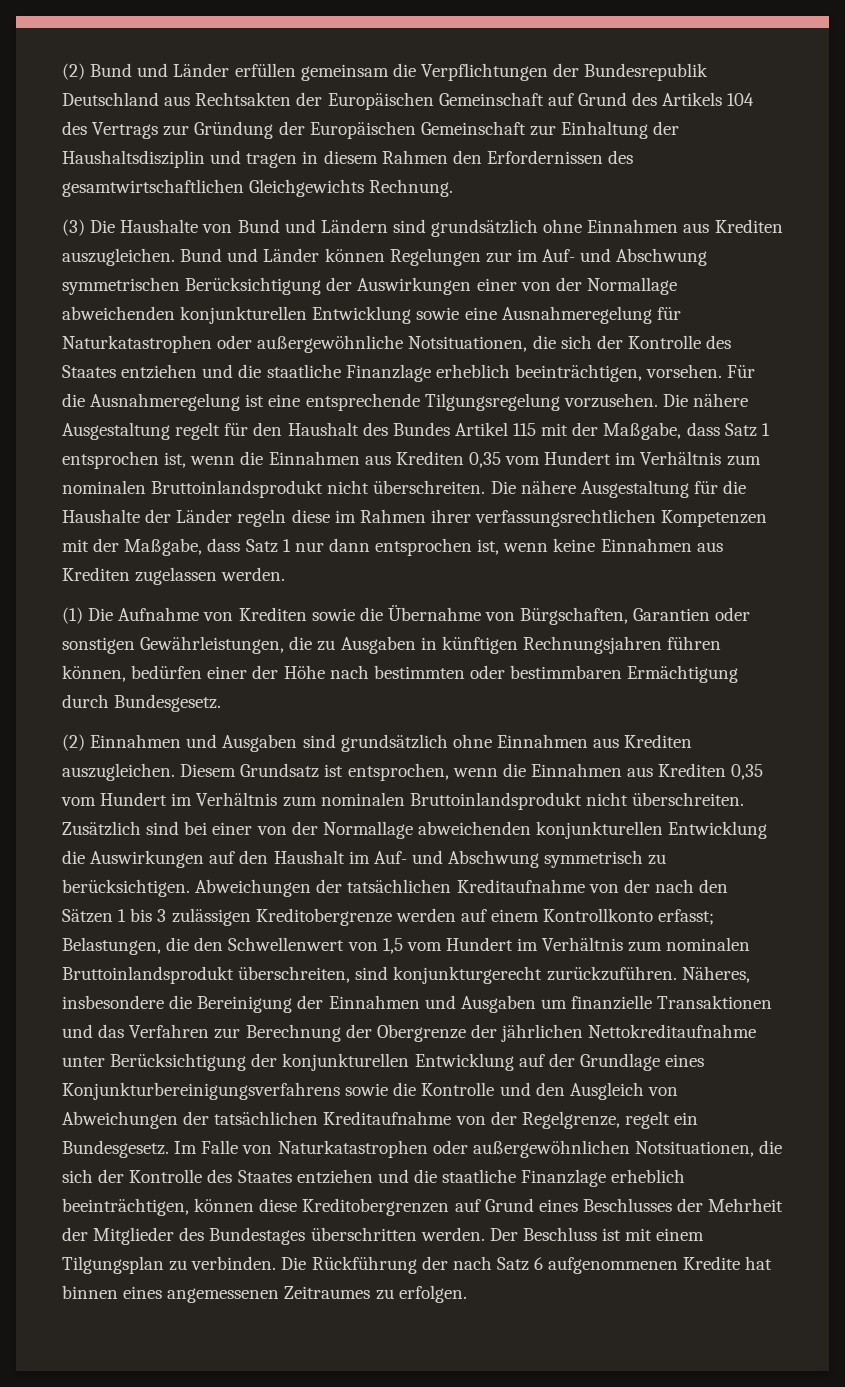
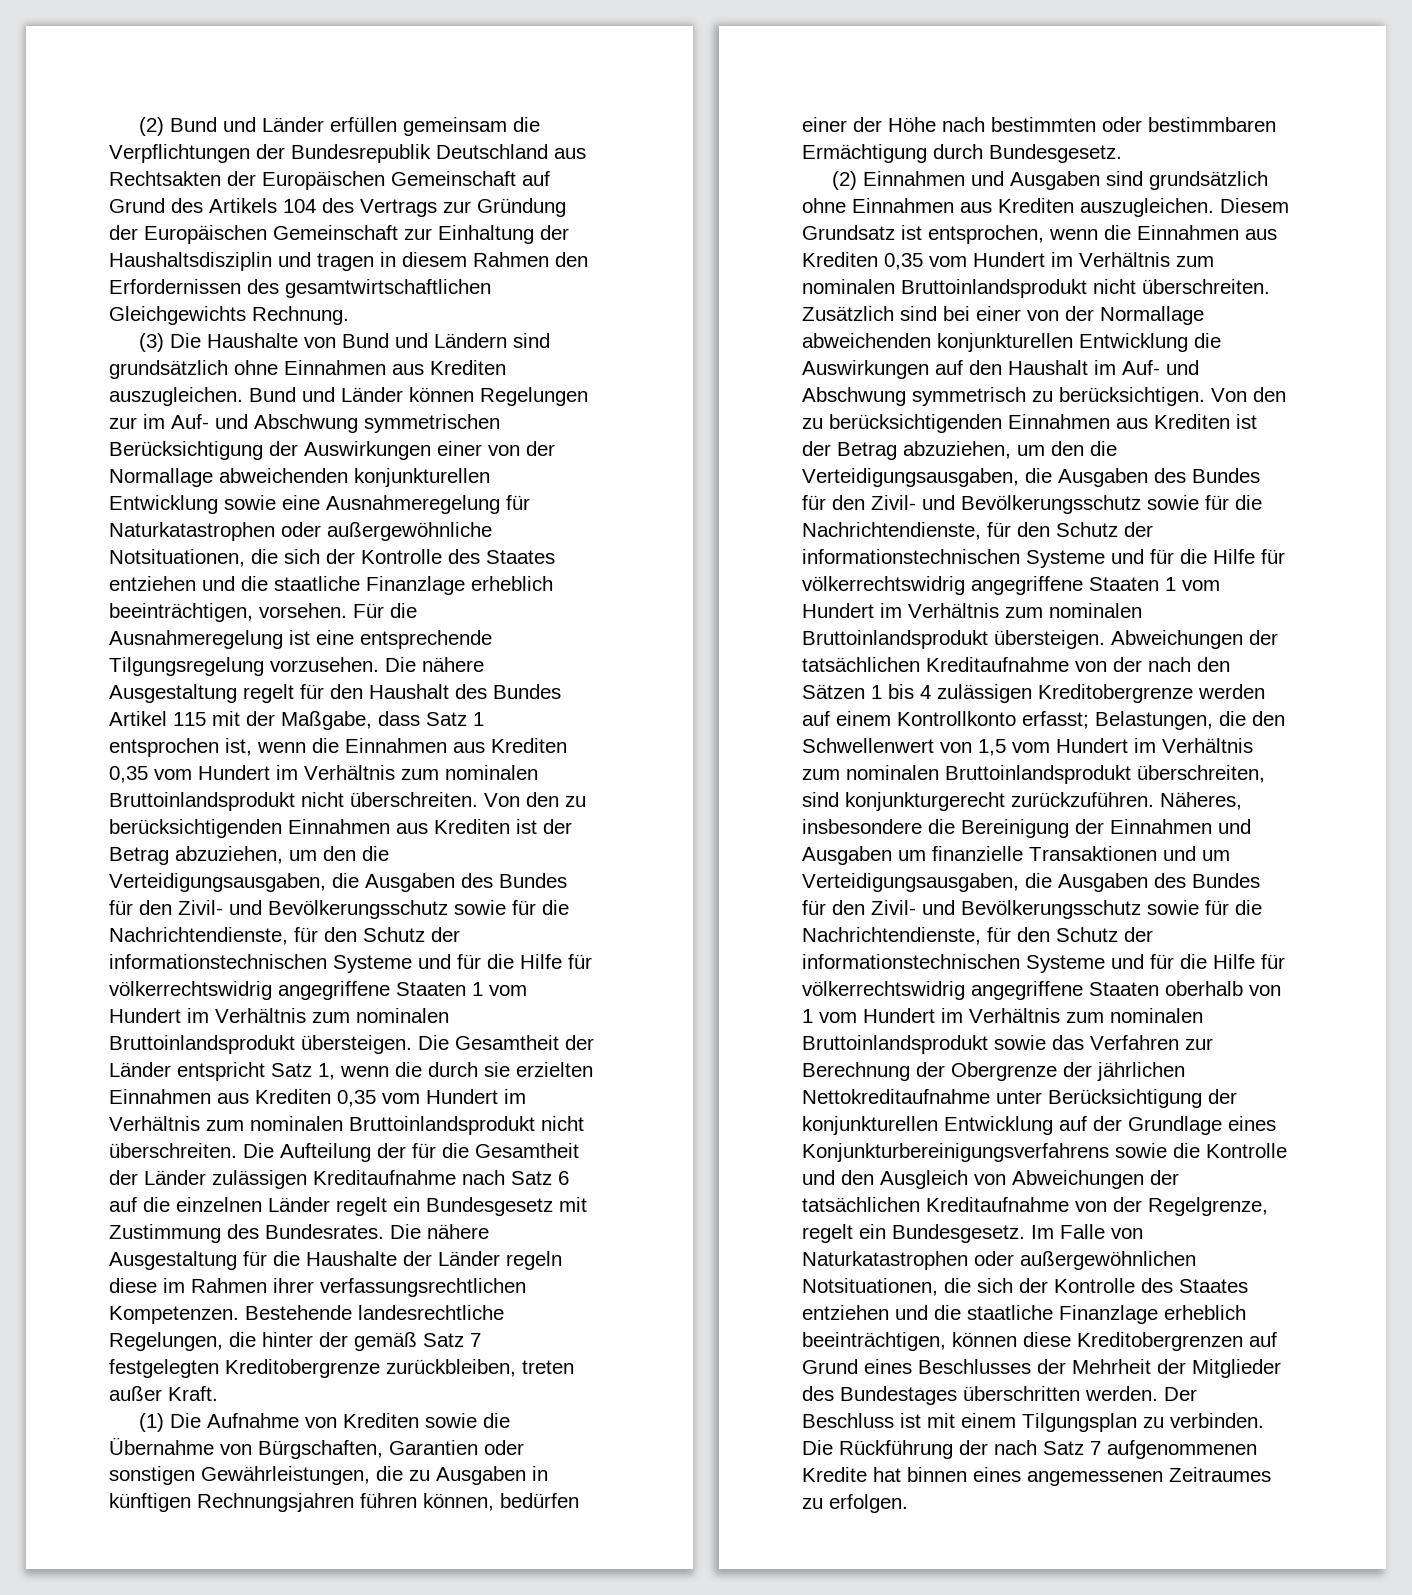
(486, 487) none -> [484,792,586,807] [109,819,572,838] [109,846,389,865] [109,873,567,892] [109,900,569,919] [109,927,460,945] [109,954,592,973] [109,981,527,1000] [109,1008,449,1023] [109,1035,594,1054] [109,1062,593,1081] [109,1089,526,1107] [109,1116,584,1135] [109,1143,579,1162] [109,1170,569,1189] [109,1197,587,1216] [109,1224,384,1243] Von den zu berücksichtigenden Einnahmen aus Krediten ist der Betrag abzuziehen, um den die Verteidigungsausgaben, die Ausgaben des Bundes für den Zivil- und Bevölkerungsschutz sowie für die Nachrichtendienste, für den Schutz der informationstechnischen Systeme und für die Hilfe für völkerrechtswidrig angegriffene Staaten 1 vom Hundert im Verhältnis zum nominalen Bruttoinlandsprodukt übersteigen. Die Gesamtheit der Länder entspricht Satz 1, wenn die durch sie erzielten Einnahmen aus Krediten 0,35 vom Hundert im Verhältnis zum nominalen Bruttoinlandsprodukt nicht überschreiten. Die Aufteilung der für die Gesamtheit der Länder zulässigen Kreditaufnahme nach Satz 6 auf die einzelnen Länder regelt ein Bundesgesetz mit Zustimmung des Bundesrates.
[661,510,768,527] [62,538,723,556] [62,567,286,585] Kompetenzen mit der Maßgabe, dass Satz 1 nur dann entsprochen ist, wenn keine Einnahmen aus Krediten zugelassen werden. -> [109,1305,504,1324] [109,1332,481,1351] [109,1359,574,1378] [109,1386,218,1401] Kompetenzen. Bestehende landesrechtliche Regelungen, die hinter der gemäß Satz 7 festgelegten Kreditobergrenze zurückbleiben, treten außer Kraft.
(190, 888) none -> [1211,387,1286,402] [802,414,1257,433] [802,441,1117,460] [802,468,1260,487] [802,495,1262,514] [802,522,1153,540] [802,549,1285,568] [802,576,1220,595] [802,603,1142,618] [802,630,1105,649] Von den zu berücksichtigenden Einnahmen aus Krediten ist der Betrag abzuziehen, um den die Verteidigungsausgaben, die Ausgaben des Bundes für den Zivil- und Bevölkerungsschutz sowie für die Nachrichtendienste, für den Schutz der informationstechnischen Systeme und für die Hilfe für völkerrechtswidrig angegriffene Staaten 1 vom Hundert im Verhältnis zum nominalen Bruttoinlandsprodukt übersteigen.
[157,909,167,922] 3 -> [920,685,931,699] 4
(93, 1031) none -> [1202,850,1230,861] [802,873,1260,892] [802,900,1262,919] [802,927,1153,945] [802,954,1285,973] [802,981,1281,1000] [802,1008,1203,1023] [802,1035,1046,1054] um Verteidigungsausgaben, die Ausgaben des Bundes für den Zivil- und Bevölkerungsschutz sowie für die Nachrichtendienste, für den Schutz der informationstechnischen Systeme und für die Hilfe für völkerrechtswidrig angegriffene Staaten oberhalb von 1 vom Hundert im Verhältnis zum nominalen Bruttoinlandsprodukt sowie
[534,1257,544,1270] 6 -> [1090,1441,1101,1455] 7

